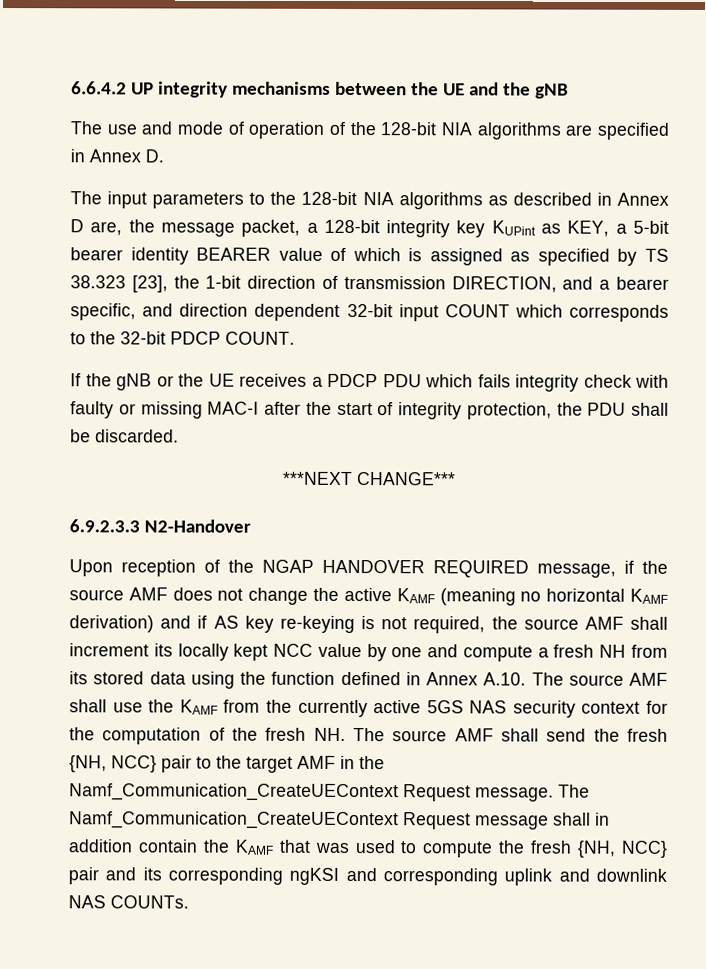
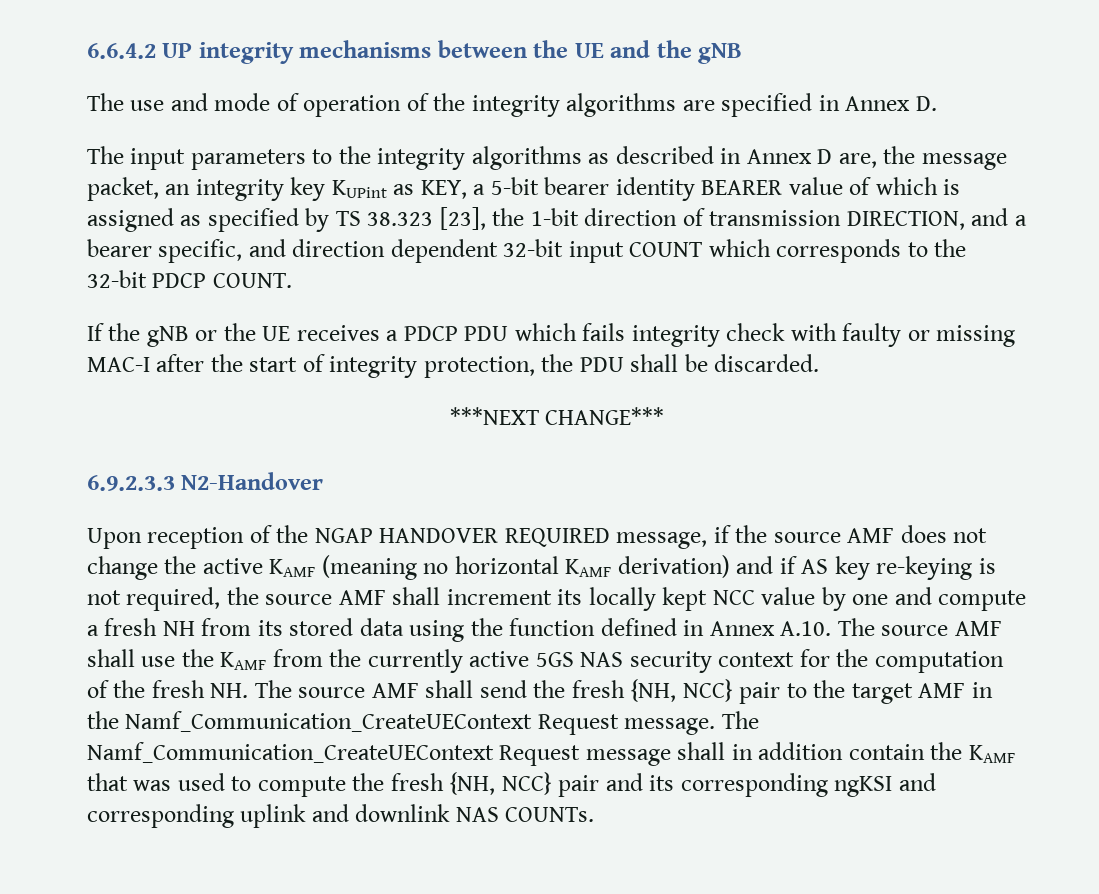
[380,122,474,136] 128-bit NIA -> [471,95,560,117] integrity
[301,191,394,206] 128-bit NIA -> [377,148,466,170] integrity
[306,219,380,234] a 128-bit -> [165,184,191,195] an

